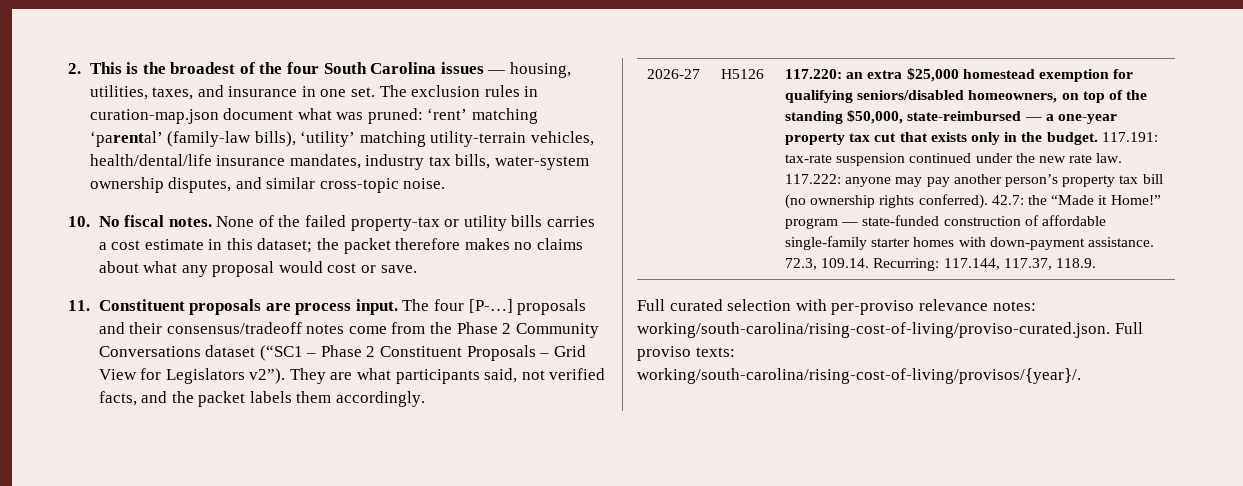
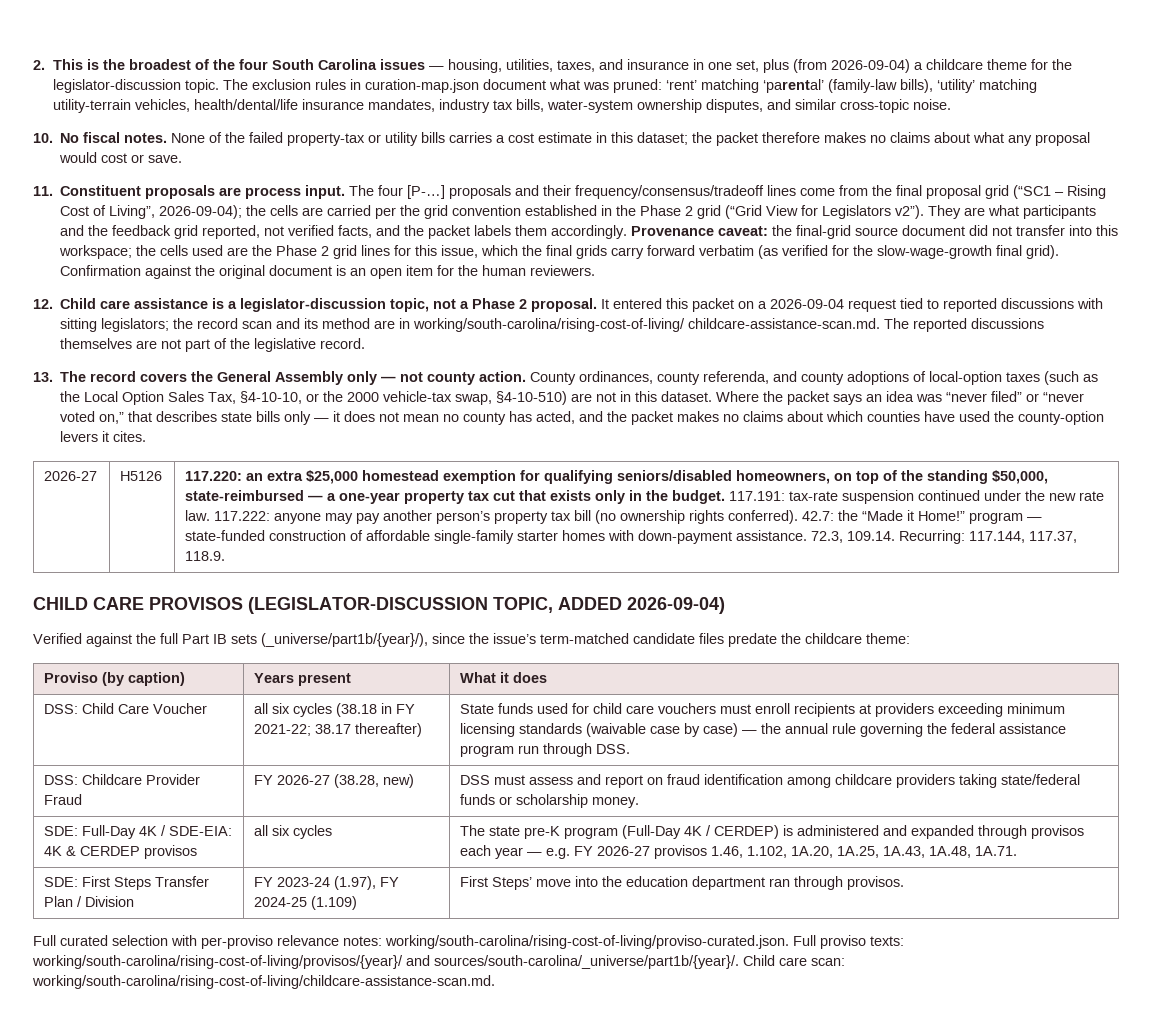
[351,87,376,97] set. -> [736,59,1073,73] [53,79,220,93] set, plus (from 2026-09-04) a childcare theme for the legislator-discussion topic.
[166,322,345,334] consensus/tradeoff notes -> [575,185,797,199] frequency/consensus/tradeoff lines
[456,322,599,338] [98,345,586,361] Phase 2 Community Conversations dataset (“SC1 – Phase 2 Constituent Proposals – Grid -> [896,185,1107,199] [60,205,763,219] final proposal grid (“SC1 – Rising Cost of Living”, 2026-09-04); the cells are carried per the grid convention established in the Phase 2 grid (“Grid
[484,368,518,383] said, -> [60,225,261,239] and the feedback grid reported,
(426, 399) none -> [631,225,1119,239] [59,245,1060,259] [60,265,596,279] [33,298,1104,312] [60,318,1045,332] [60,338,366,352] [33,371,1099,385] [60,391,1085,405] [60,411,1105,425] [60,431,147,442] Provenance caveat: the final-grid source document did not transfer into this workspace; the cells used are the Phase 2 grid lines for this issue, which the final grids carry forward verbatim (as verified for the slow-wage-growth final grid). Confirmation against the original document is an open item for the human reviewers. // 12. Child care assistance is a legislator-discussion topic, not a Phase 2 proposal. It entered this packet on a 2026-09-04 request tied to reported discussions with sitting legislators; the record scan and its method are in working/south-carolina/rising-cost-of-living/ childcare-assistance-scan.md. The reported discussions themselves are not part of the legislative record. // 13. The record covers the General Assembly only — not county action. County ordinances, county referenda, and county adoptions of local-option taxes (such as the Local Option Sales Tax, §4-10-10, or the 2000 vehicle-tax swap, §4-10-510) are not in this dataset. Where the packet says an idea was “never filed” or “never voted on,” that describes state bills only — it does not mean no county has acted, and the packet makes no claims about which counties have used the county-option levers it cites.
(1096, 263) none -> [33,597,725,614] [33,633,910,647] [44,672,186,686] [254,673,352,686] [460,672,548,683] [44,703,208,714] [254,703,416,717] [254,723,423,737] [460,703,1066,717] [460,723,1067,737] [460,743,631,757] [44,774,201,785] [44,794,83,805] [254,774,415,788] [460,774,1081,788] [460,794,640,808] [44,825,233,839] [44,845,198,859] [254,825,333,839] [460,825,1085,839] [460,845,1018,859] [44,876,210,890] [44,896,135,907] [254,876,400,890] [254,896,358,910] [460,876,905,890] // CHILD CARE PROVISOS (LEGISLATOR-DISCUSSION TOPIC, ADDED 2026-09-04) // Verified against the full Part IB sets (_universe/part1b/{year}/), since the issue’s term-matched candidate files predate the childcare theme: // Proviso (by caption) | Years present | What it does // DSS: Child Care Voucher | all six cycles (38.18 in FY 2021-22; 38.17 thereafter) | State funds used for child care vouchers must enroll recipients at providers exceeding minimum licensing standards (waivable case by case) — the annual rule governing the federal assistance program run through DSS. // DSS: Childcare Provider Fraud | FY 2026-27 (38.28, new) | DSS must assess and report on fraud identification among childcare providers taking state/federal funds or scholarship money. // SDE: Full-Day 4K / SDE-EIA: 4K & CERDEP provisos | all six cycles | The state pre-K program (Full-Day 4K / CERDEP) is administered and expanded through provisos each year — e.g. FY 2026-27 provisos 1.46, 1.102, 1A.20, 1A.25, 1A.43, 1A.48, 1A.71. // SDE: First Steps Transfer Plan / Division | FY 2023-24 (1.97), FY 2024-25 (1.109) | First Steps’ move into the education department ran through provisos.
[637,368,1081,384] working/south-carolina/rising-cost-of-living/provisos/{year}/. -> [32,955,845,969] [32,975,495,989] working/south-carolina/rising-cost-of-living/provisos/{year}/ and sources/south-carolina/_universe/part1b/{year}/. Child care scan: working/south-carolina/rising-cost-of-living/childcare-assistance-scan.md.

